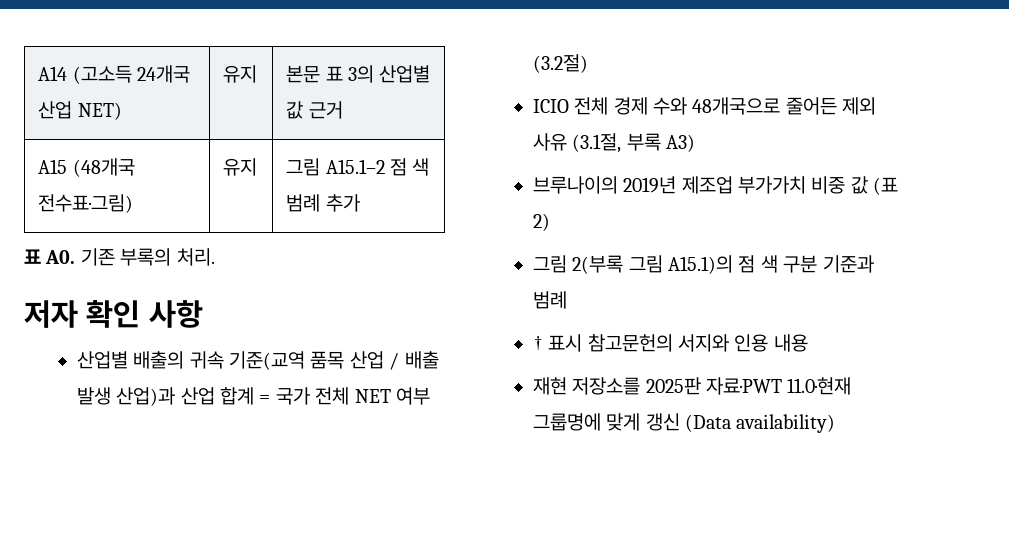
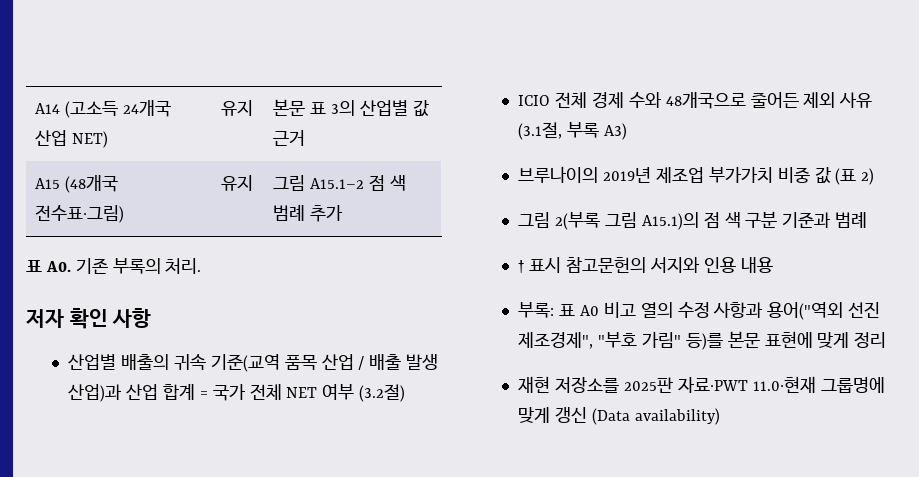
(808, 343) none -> [518,302,881,320] [518,331,887,350] // 부록: 표 A0 비고 열의 수정 사항과 용어("역외 선진 제조경제", "부호 가림" 등)를 본문 표현에 맞게 정리

